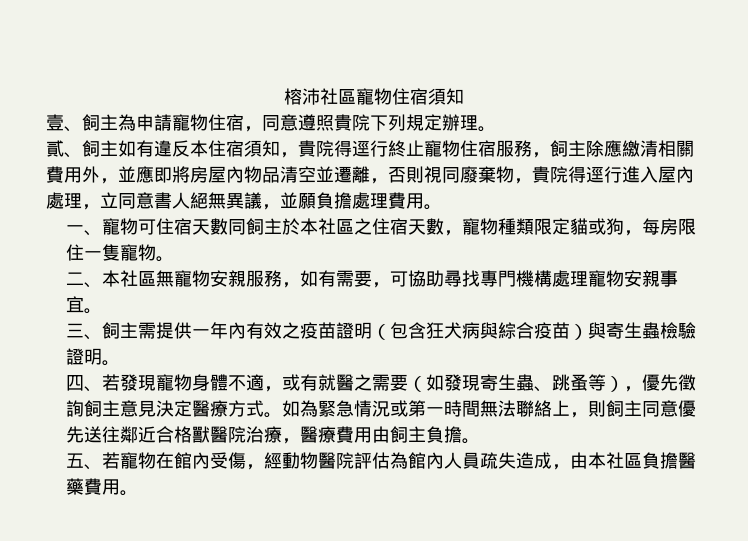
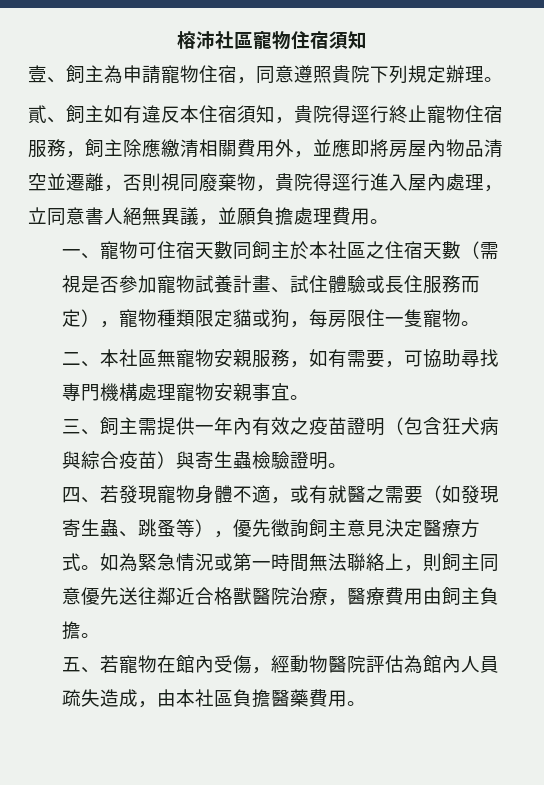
(445, 226) none -> [461,241,500,259] [62,275,481,294] [62,309,101,327] （需視是否參加寵物試養計畫、試住體驗或長住服務而定）

